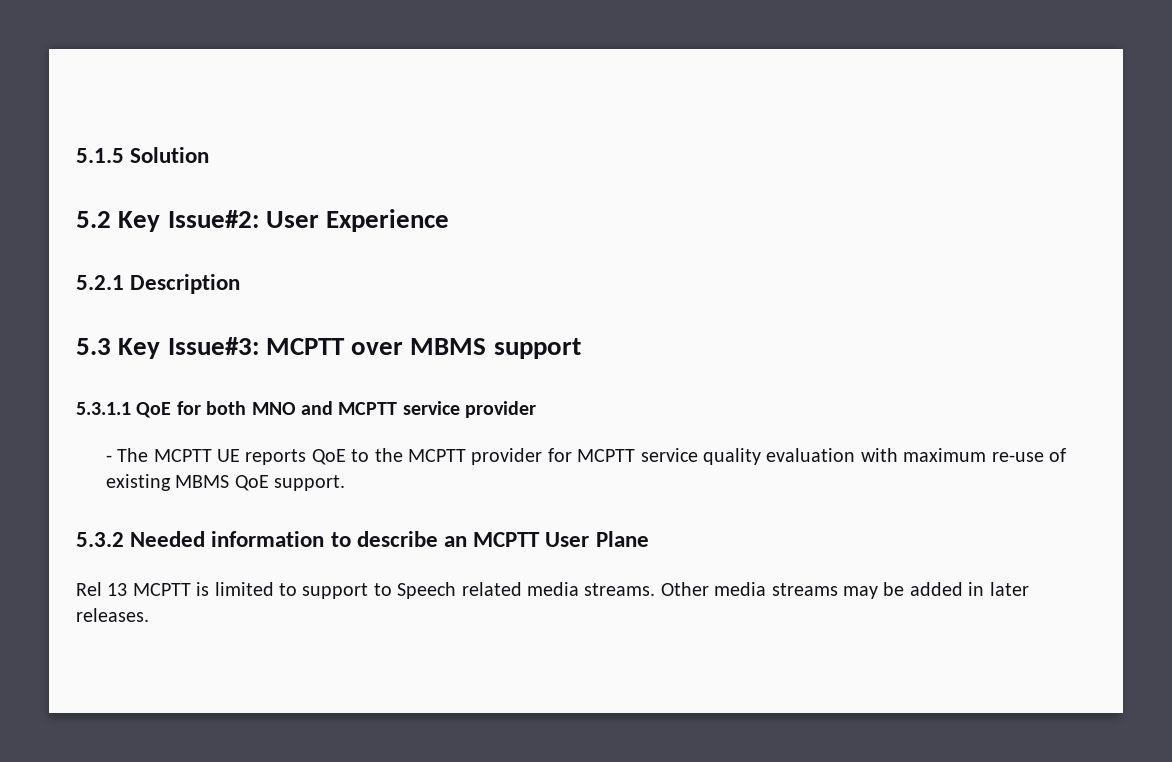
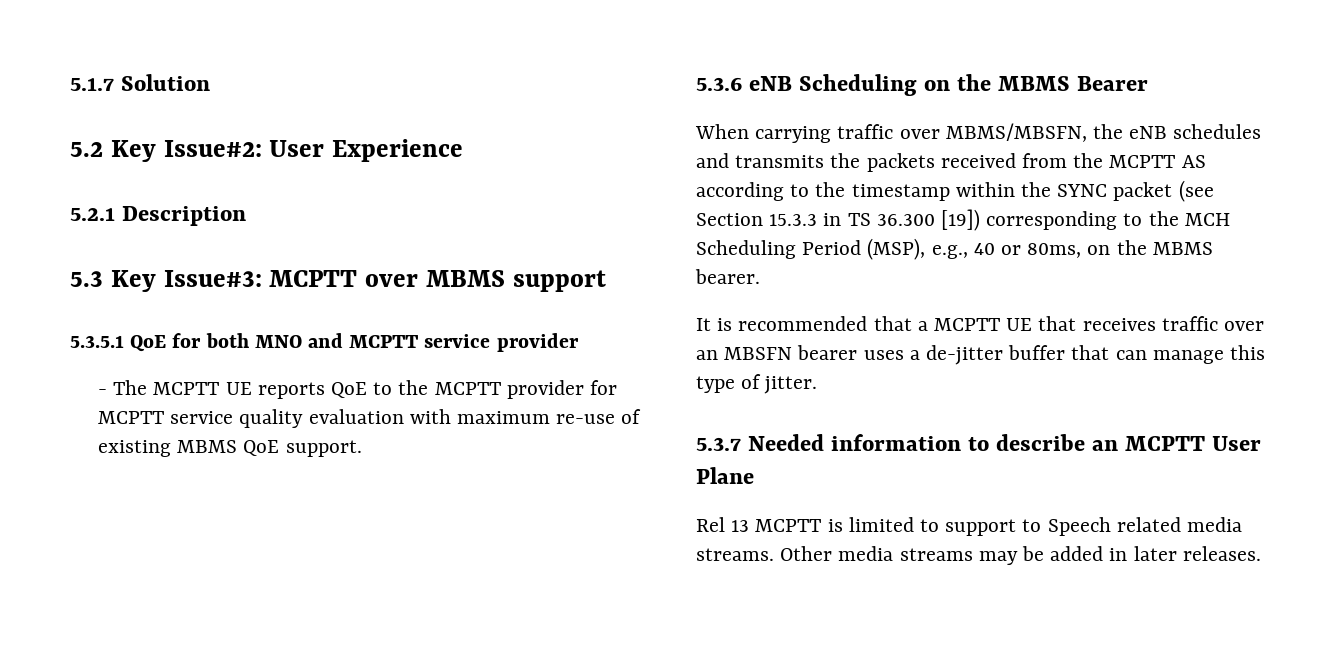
[76,148,124,163] 5.1.5 -> [70,78,114,91] 5.1.7
[76,402,131,415] 5.3.1.1 -> [70,335,124,348] 5.3.5.1
[76,532,124,547] 5.3.2 -> [696,74,1149,96] [695,123,1262,143] [696,153,1206,172] [696,180,1214,202] [696,209,1230,231] [696,238,1213,260] [695,269,760,284] [696,316,1265,331] [696,345,1266,365] [696,374,818,394] [696,437,741,451] 5.3.6 eNB Scheduling on the MBMS Bearer // When carrying traffic over MBMS/MBSFN, the eNB schedules and transmits the packets received from the MCPTT AS according to the timestamp within the SYNC packet (see Section 15.3.3 in TS 36.300 [19]) corresponding to the MCH Scheduling Period (MSP), e.g., 40 or 80ms, on the MBMS bearer. // It is recommended that a MCPTT UE that receives traffic over an MBSFN bearer uses a de-jitter buffer that can manage this type of jitter. // 5.3.7

